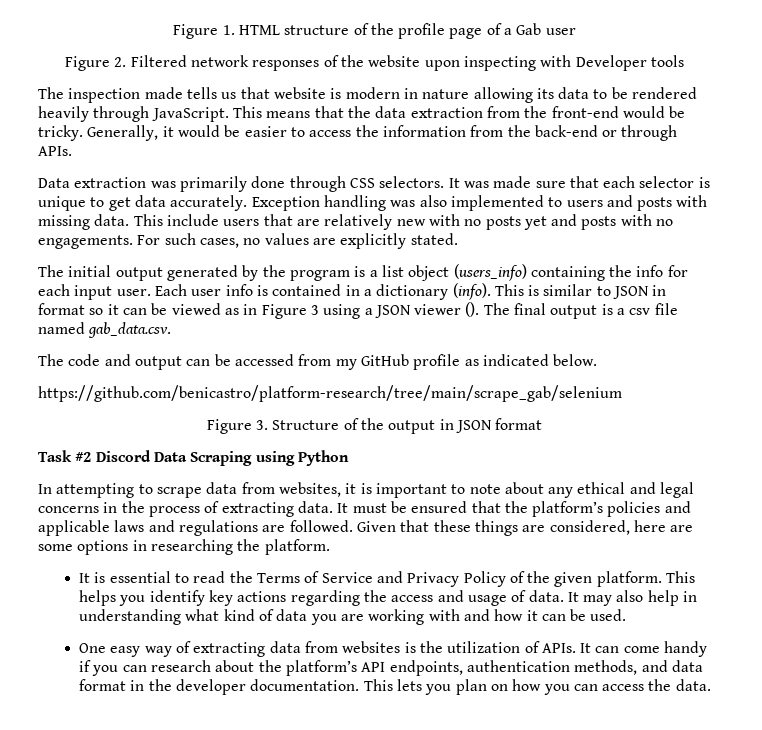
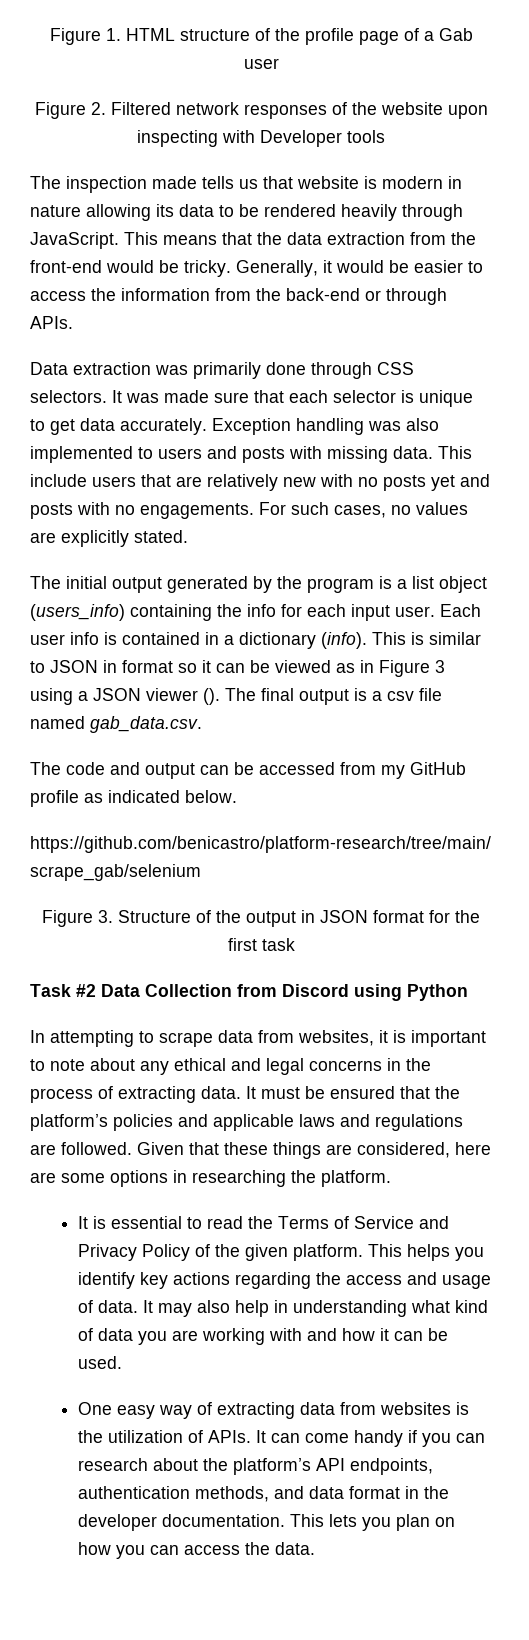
[38,450,253,466] // Task #2 Discord Data Scraping -> [429,910,480,923] [227,938,295,951] [30,984,349,997] for the first task // Task #2 Data Collection from Discord

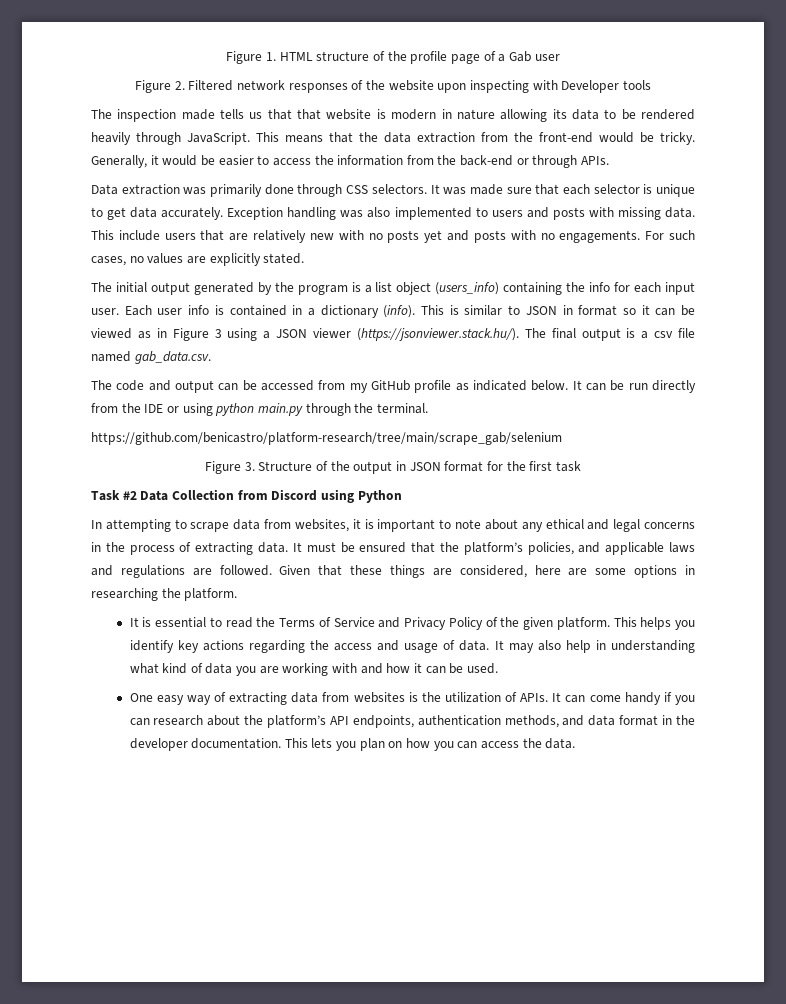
(293, 182) none -> [297,109,322,120] that
[203,688,220,705] (). -> [356,328,519,341] (https://jsonviewer.stack.hu/).
(237, 796) none -> [572,380,696,393] [91,403,428,416] It can be run directly from the IDE or using python main.py through the terminal.
[113,1114,173,1131] policies -> [527,542,574,555] policies,

